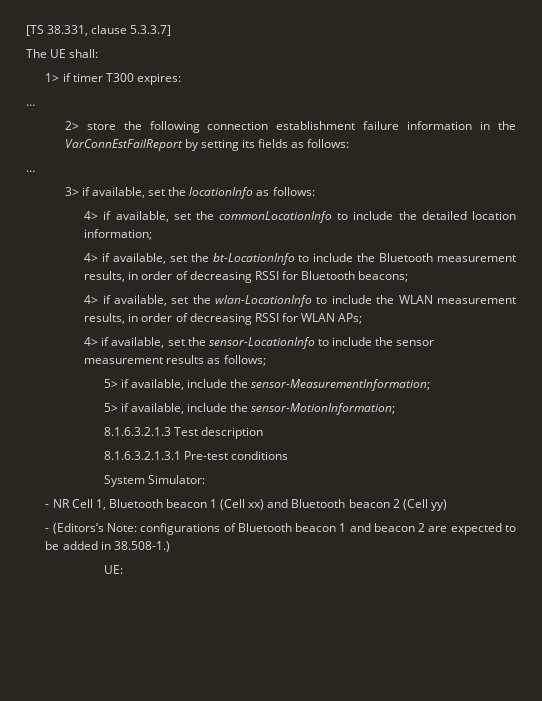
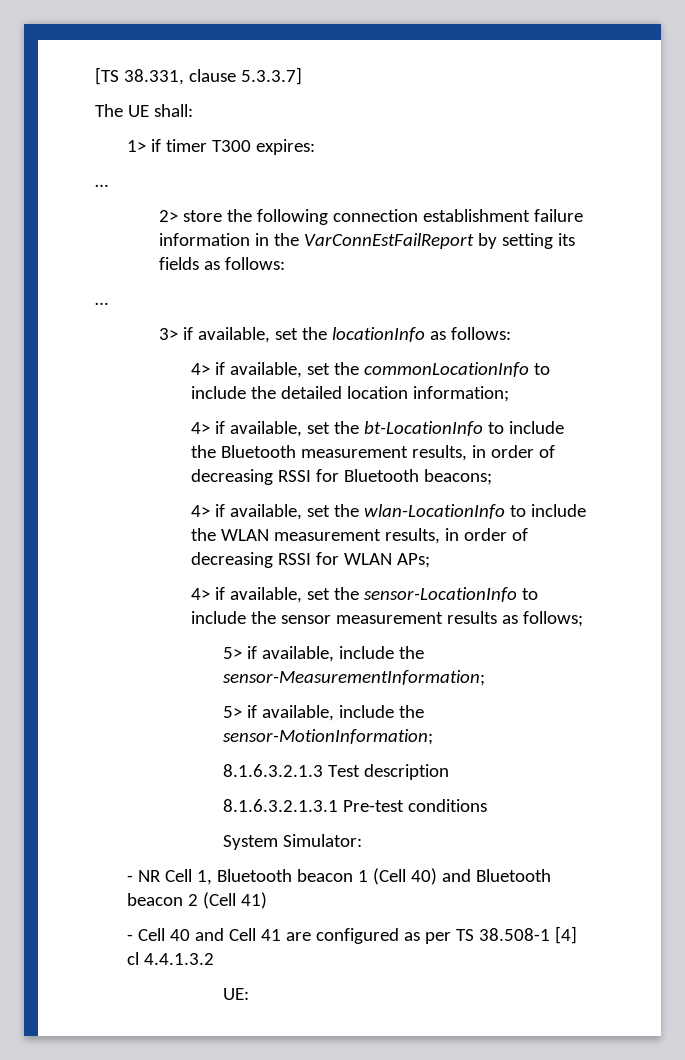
[248,499,265,510] xx) -> [411,868,438,885] 40)
[430,499,447,511] [45,523,516,535] [45,541,170,552] yy) // - (Editors’s Note: configurations of Bluetooth beacon 1 and beacon 2 are expected to be added in 38.508-1.) -> [241,892,268,909] [127,926,578,944] [127,952,215,965] 41) // - Cell 40 and Cell 41 are configured as per TS 38.508-1 [4] cl 4.4.1.3.2

